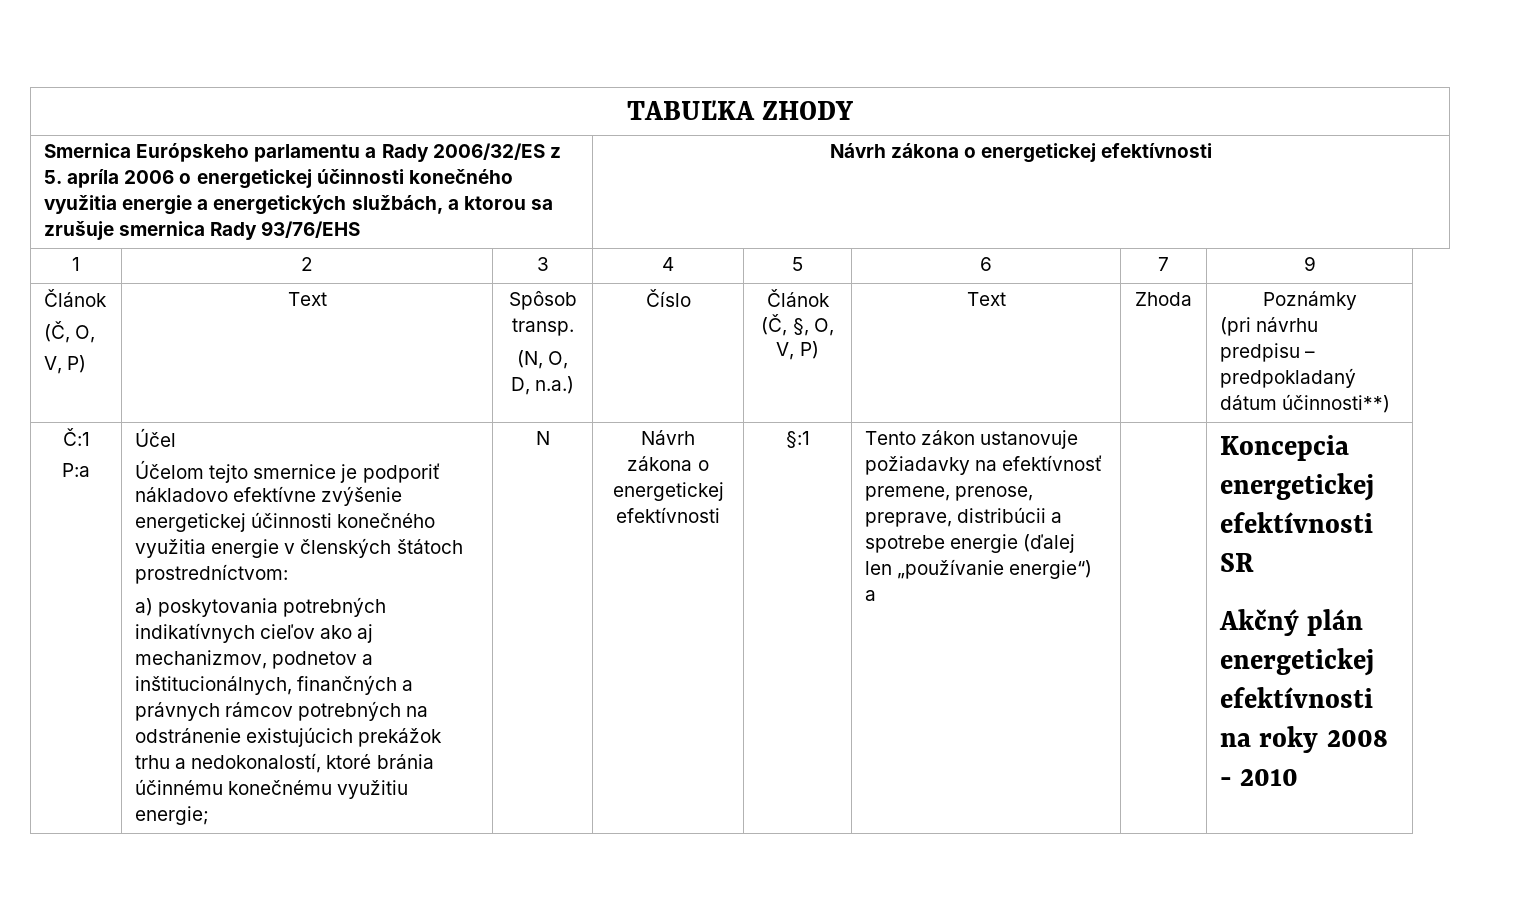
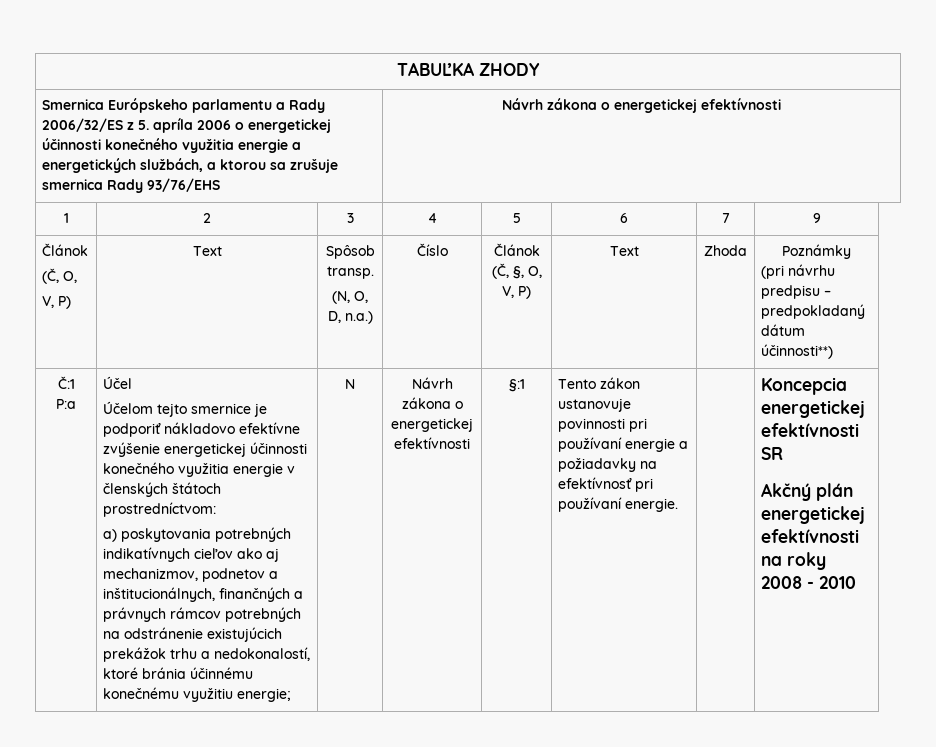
[865,455,1103,475] [865,486,1034,501] [865,507,1063,527] [865,534,1076,553] [865,559,1093,579] [865,590,877,601] požiadavky na efektívnosť premene, prenose, preprave, distribúcii a spotrebe energie (ďalej len „používanie energie“) a -> [558,418,648,432] [558,437,689,452] [558,458,658,472] [558,477,654,492] [558,497,679,512] povinnosti pri používaní energie a požiadavky na efektívnosť pri používaní energie.

